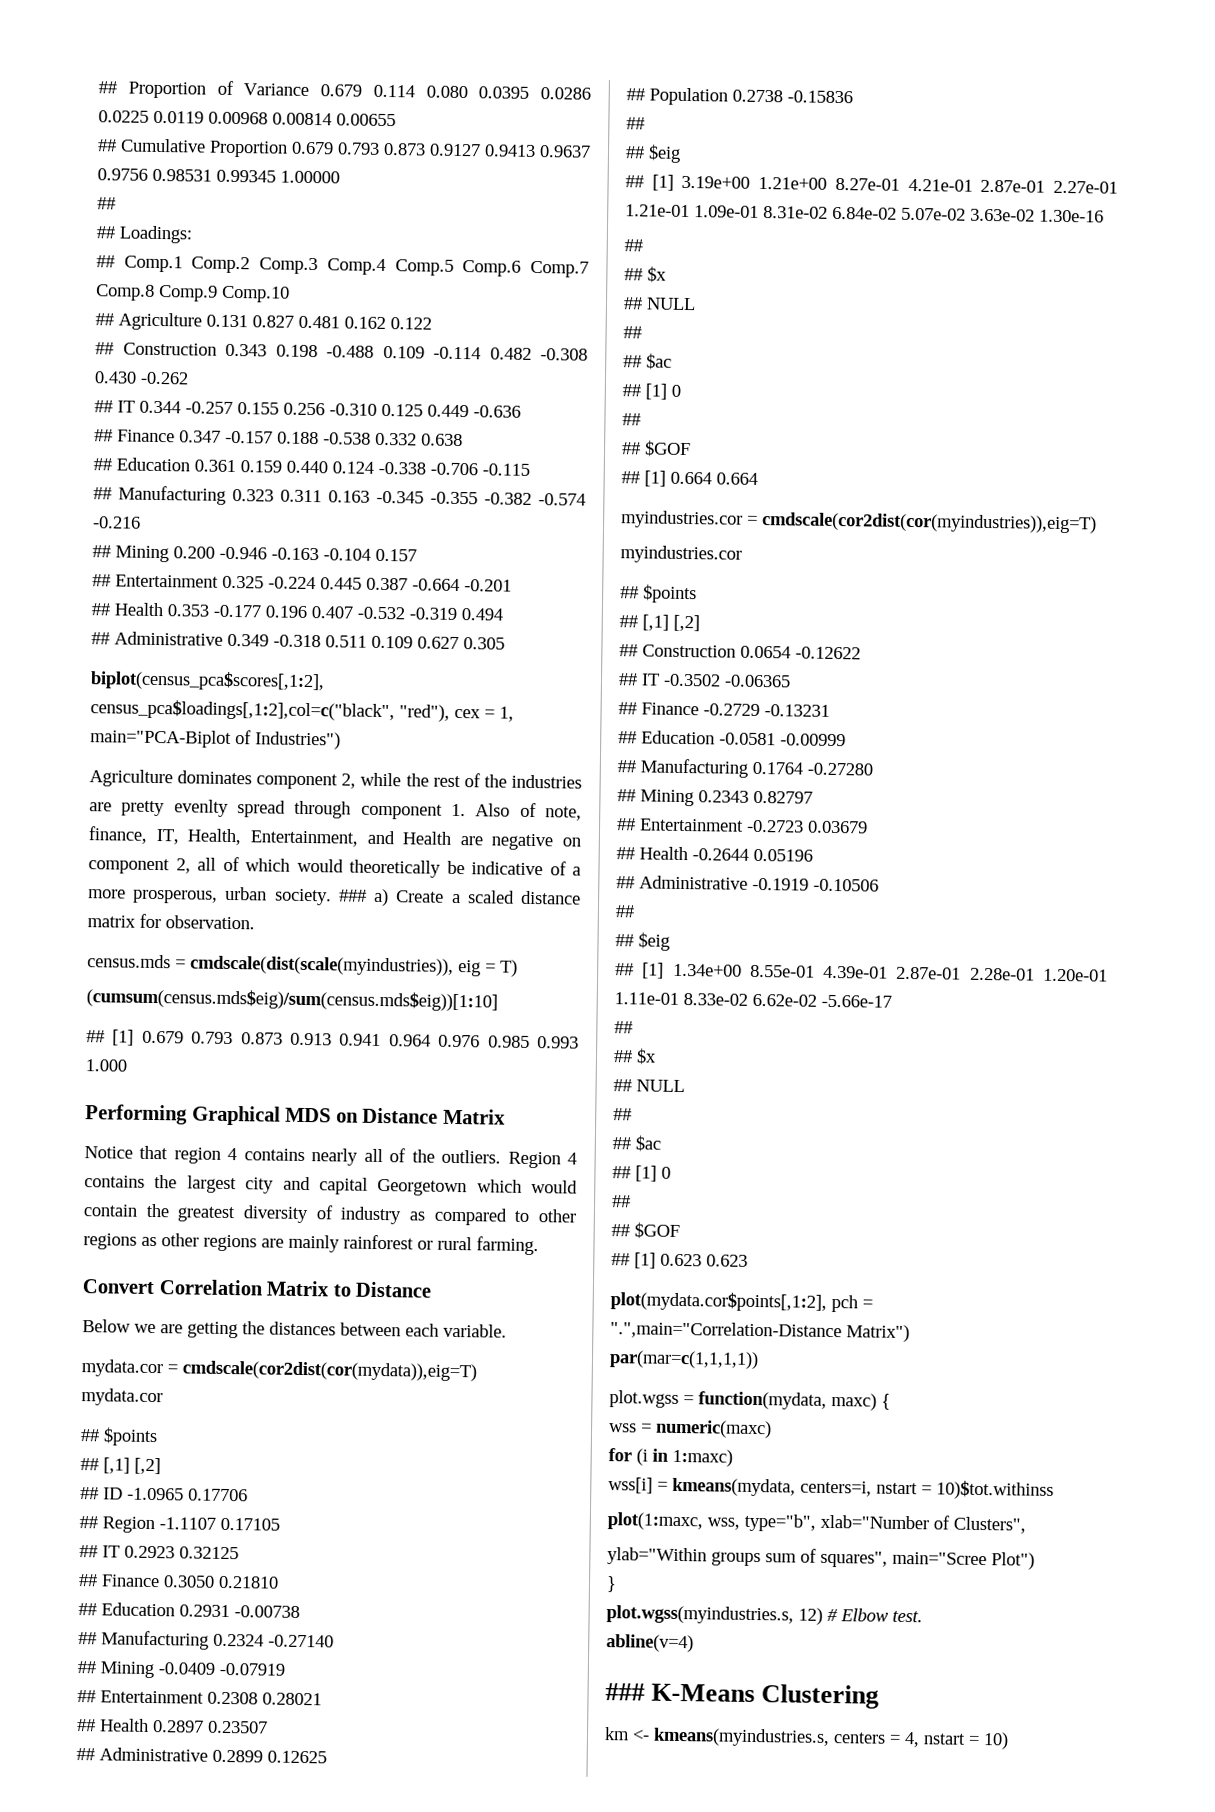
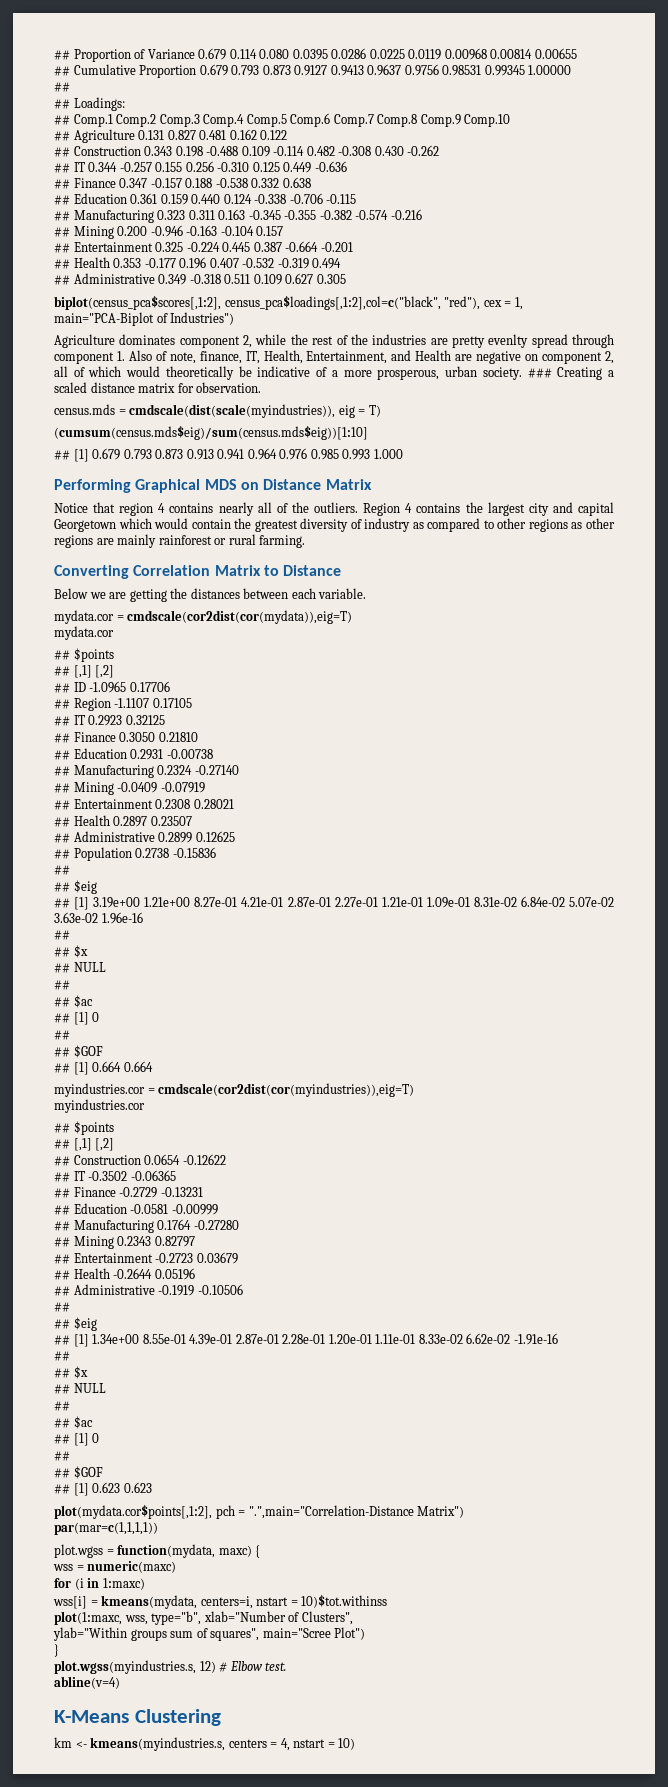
[373,888,445,907] a) Create -> [557,367,603,380] Creating
[82,1279,154,1295] Convert -> [54,565,129,579] Converting
[1039,209,1104,223] 1.30e-16 -> [101,912,143,924] 1.96e-16
[821,994,892,1008] -5.66e-17 -> [513,1333,558,1345] -1.91e-16
[605,1683,645,1701] ### -> (120, 1682) none

